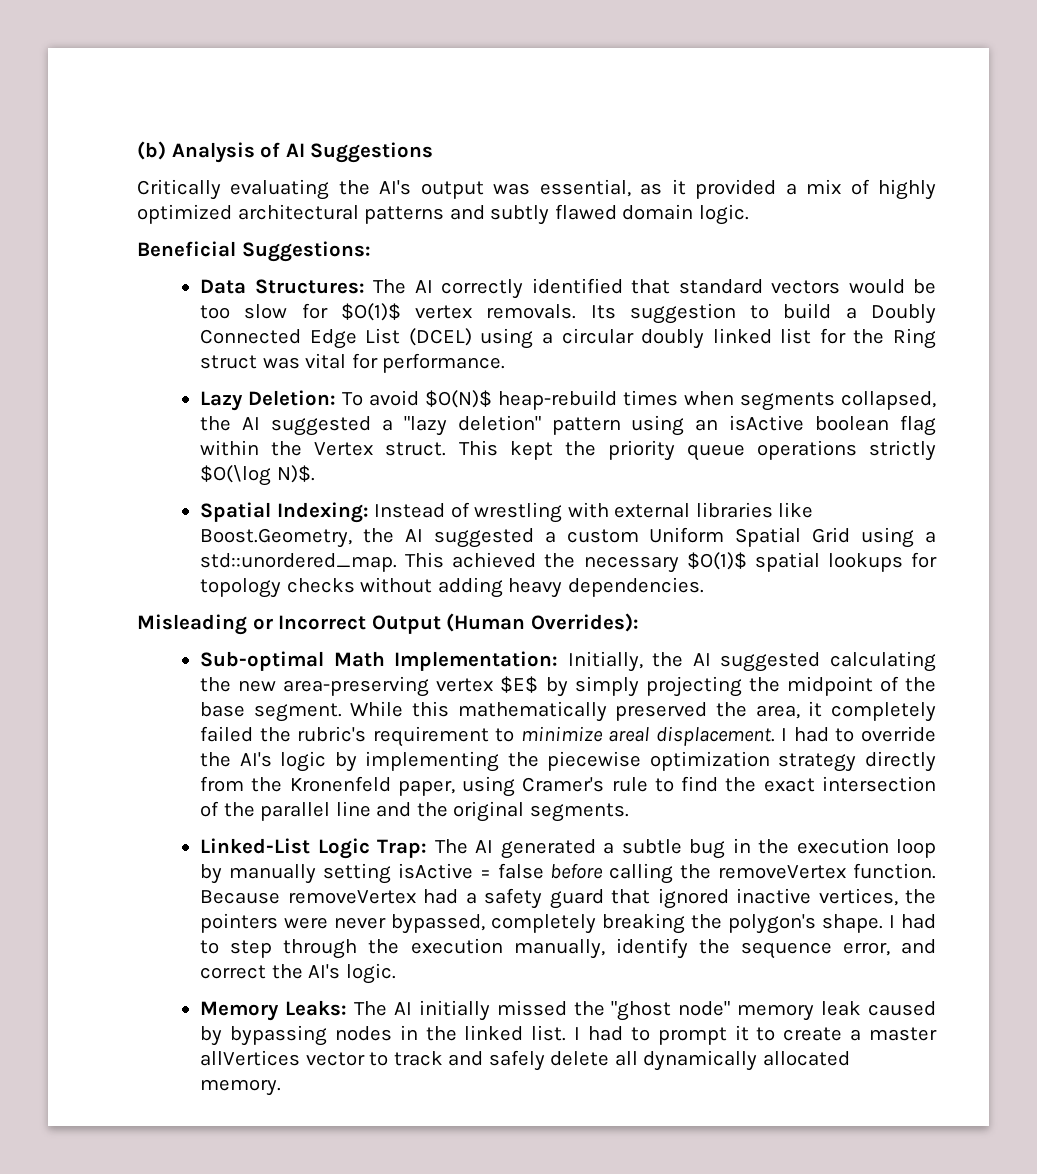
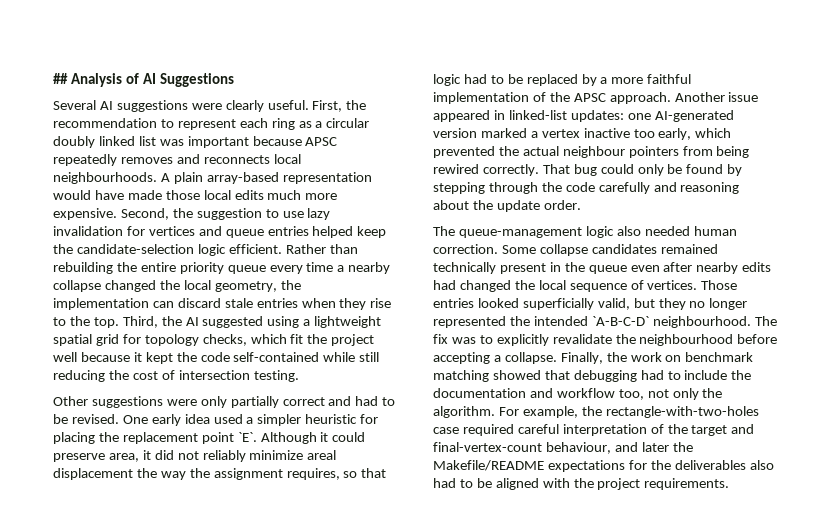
[137,141,166,160] (b) -> [53,73,68,84] ##
[137,179,936,200] [137,204,749,225] [137,241,371,262] [200,278,937,299] [200,303,936,324] [200,328,534,349] Critically evaluating the AI's output was essential, as it provided a mix of highly optimized architectural patterns and subtly flawed domain logic. // Beneficial Suggestions: // Data Structures: The AI correctly identified that standard vectors would be too slow for $O(1)$ vertex removals. Its suggestion to build a Doubly Connected Edge List (DCEL) using -> [53,100,367,112] [53,118,312,130] Several AI suggestions were clearly useful. First, the recommendation to represent each ring as
[819,328,936,349] [200,353,506,373] [200,390,936,411] [200,415,936,436] [200,440,936,461] [200,465,315,486] [200,502,814,523] [200,527,937,548] [200,552,937,573] [200,577,704,598] [137,613,639,635] [200,651,936,672] [200,676,937,697] [200,701,936,722] [200,726,936,747] [200,751,936,772] [200,776,936,797] [200,801,629,822] [200,838,937,859] [200,863,937,884] [200,888,937,909] [200,913,937,934] [200,938,936,959] [200,963,396,984] [200,1000,936,1021] [200,1025,937,1046] [200,1050,850,1071] [200,1079,282,1096] for the Ring struct was vital for performance. // Lazy Deletion: To avoid $O(N)$ heap-rebuild times when segments collapsed, the AI suggested a "lazy deletion" pattern using an isActive boolean flag within the Vertex struct. This kept the priority queue operations strictly $O(\log N)$. // Spatial Indexing: Instead of wrestling with external libraries like Boost.Geometry, the AI suggested a custom Uniform Spatial Grid using a std::unordered_map. This achieved the necessary $O(1)$ spatial lookups for topology checks without adding heavy dependencies. // Misleading or Incorrect Output (Human Overrides): // Sub-optimal Math Implementation: Initially, the AI suggested calculating the new area-preserving vertex $E$ by simply projecting the midpoint of the base segment. While this mathematically preserved the area, it completely failed the rubric's requirement to minimize areal displacement. I had to override the AI's logic by implementing the piecewise optimization strategy directly from the Kronenfeld paper, using Cramer's rule to find the exact intersection of the parallel line and the original segments. // Linked-List Logic Trap: The AI generated a subtle bug in the execution loop by manually setting isActive = false before calling the removeVertex function. Because removeVertex had a safety guard that ignored inactive vertices, the pointers were never bypassed, completely breaking the polygon's shape. I had to step through the execution manually, identify the sequence error, and correct the AI's logic. // Memory Leaks: The AI initially missed the "ghost node" memory leak caused by bypassing nodes in the linked list. I had to prompt it to create a master allVertices vector to track and safely delete all dynamically allocated memory. -> [159,136,338,148] [53,154,301,166] [53,172,372,184] [53,190,338,200] [53,208,331,220] [53,226,387,238] [53,244,358,256] [53,262,391,274] [53,280,301,292] [53,298,392,310] [53,316,382,328] [53,334,375,346] [53,352,380,364] [53,370,299,382] [53,396,396,408] [53,414,379,426] [53,432,366,444] [53,450,337,462] [53,468,387,480] [433,74,692,86] [433,92,759,104] [433,110,734,122] [433,128,732,140] [433,146,750,158] [433,164,743,176] [433,182,740,194] [433,200,581,212] [433,226,737,238] [433,244,718,256] [433,262,772,274] [433,280,738,292] [433,298,748,310] [433,316,777,328] [433,334,778,346] [433,352,754,364] [433,370,752,382] [433,388,723,400] [433,406,759,418] [433,424,755,436] [433,442,693,454] [433,460,774,472] [433,478,730,490] was important because APSC repeatedly removes and reconnects local neighbourhoods. A plain array-based representation would have made those local edits much more expensive. Second, the suggestion to use lazy invalidation for vertices and queue entries helped keep the candidate-selection logic efficient. Rather than rebuilding the entire priority queue every time a nearby collapse changed the local geometry, the implementation can discard stale entries when they rise to the top. Third, the AI suggested using a lightweight spatial grid for topology checks, which fit the project well because it kept the code self-contained while still reducing the cost of intersection testing. // Other suggestions were only partially correct and had to be revised. One early idea used a simpler heuristic for placing the replacement point `E`. Although it could preserve area, it did not reliably minimize areal displacement the way the assignment requires, so that logic had to be replaced by a more faithful implementation of the APSC approach. Another issue appeared in linked-list updates: one AI-generated version marked a vertex inactive too early, which prevented the actual neighbour pointers from being rewired correctly. That bug could only be found by stepping through the code carefully and reasoning about the update order. // The queue-management logic also needed human correction. Some collapse candidates remained technically present in the queue even after nearby edits had changed the local sequence of vertices. Those entries looked superficially valid, but they no longer represented the intended `A-B-C-D` neighbourhood. The fix was to explicitly revalidate the neighbourhood before accepting a collapse. Finally, the work on benchmark matching showed that debugging had to include the documentation and workflow too, not only the algorithm. For example, the rectangle-with-two-holes case required careful interpretation of the target and final-vertex-count behaviour, and later the Makefile/README expectations for the deliverables also had to be aligned with the project requirements.

